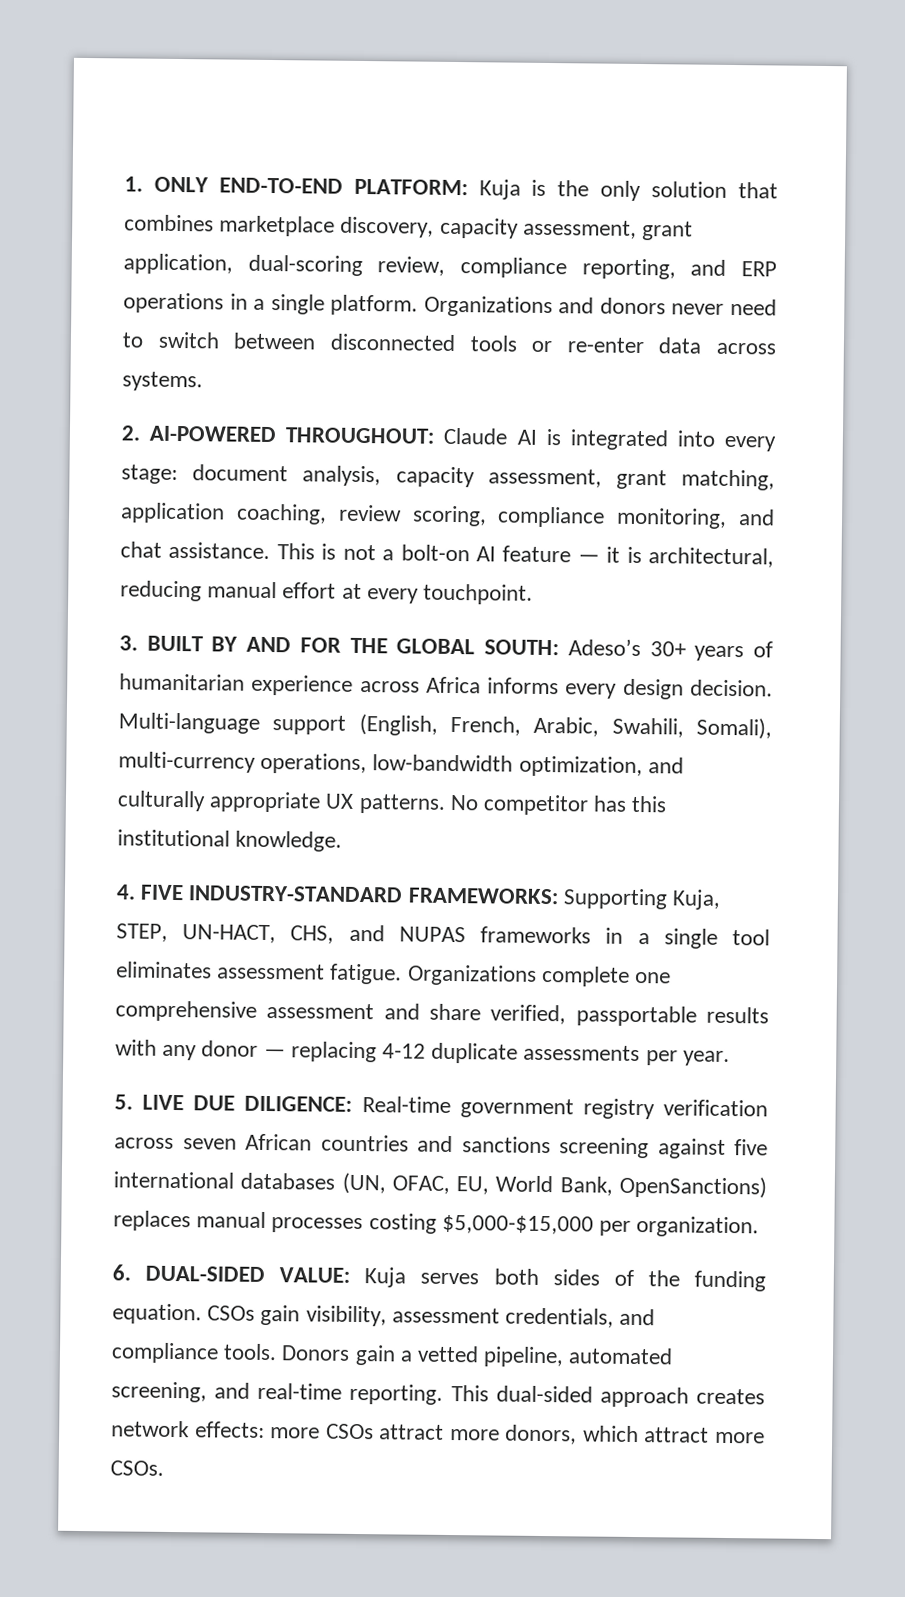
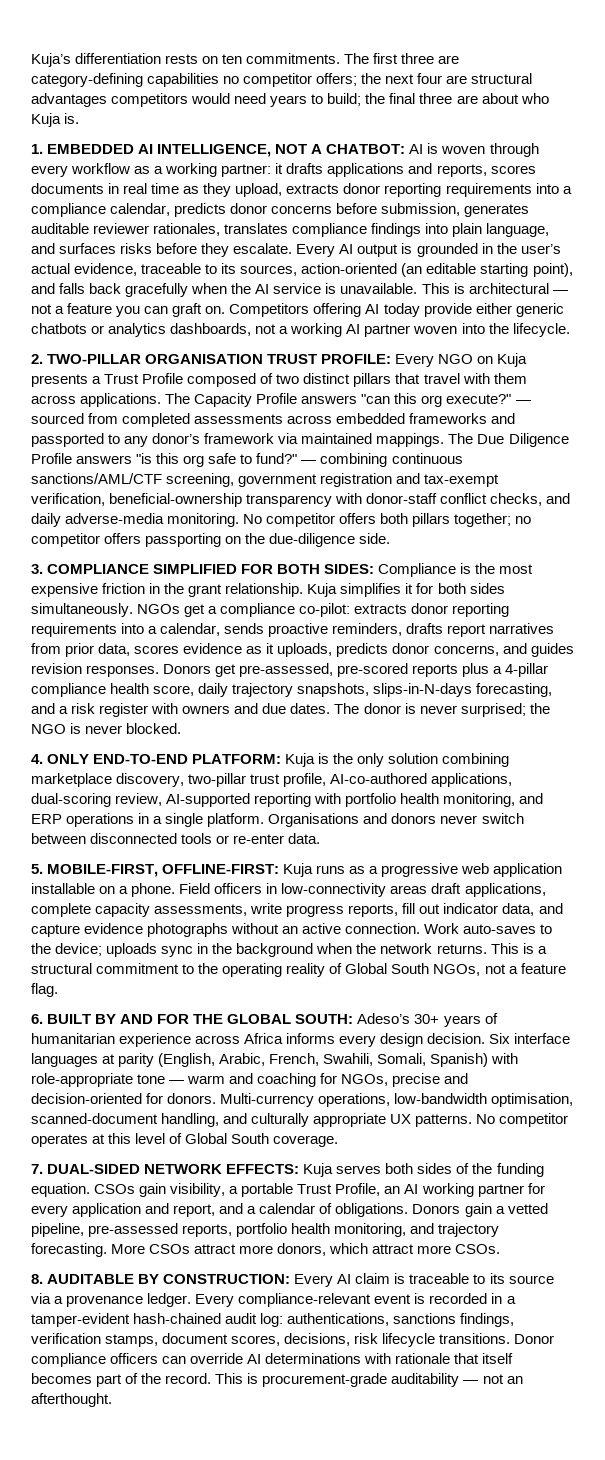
[124,176,143,192] 1. -> [31,53,460,67] [31,73,533,87] [31,93,549,107] [31,113,80,127] [31,143,539,157] [31,163,536,177] [31,183,572,197] [31,203,530,217] [31,223,550,237] [31,243,561,257] [31,263,573,277] [31,283,568,297] [31,303,564,317] [31,323,570,337] [31,353,528,367] [31,373,527,387] [31,393,531,407] [31,413,516,427] [31,433,569,447] [31,453,463,467] [31,473,500,487] [31,493,571,507] [31,513,532,527] [31,533,391,547] [31,563,534,577] [31,583,505,597] [31,603,510,617] [31,623,555,637] [31,643,574,657] [31,663,549,677] [31,683,553,697] [31,703,550,717] [31,723,182,734] [31,754,43,764] Kuja’s differentiation rests on ten commitments. The first three are category-defining capabilities no competitor offers; the next four are structural advantages competitors would need years to build; the final three are about who Kuja is. // 1. EMBEDDED AI INTELLIGENCE, NOT A CHATBOT: AI is woven through every workflow as a working partner: it drafts applications and reports, scores documents in real time as they upload, extracts donor reporting requirements into a compliance calendar, predicts donor concerns before submission, generates auditable reviewer rationales, translates compliance findings into plain language, and surfaces risks before they escalate. Every AI output is grounded in the user’s actual evidence, traceable to its sources, action-oriented (an editable starting point), and falls back gracefully when the AI service is unavailable. This is architectural — not a feature you can graft on. Competitors offering AI today provide either generic chatbots or analytics dashboards, not a working AI partner woven into the lifecycle. // 2. TWO-PILLAR ORGANISATION TRUST PROFILE: Every NGO on Kuja presents a Trust Profile composed of two distinct pillars that travel with them across applications. The Capacity Profile answers "can this org execute?" — sourced from completed assessments across embedded frameworks and passported to any donor’s framework via maintained mappings. The Due Diligence Profile answers "is this org safe to fund?" — combining continuous sanctions/AML/CTF screening, government registration and tax-exempt verification, beneficial-ownership transparency with donor-staff conflict checks, and daily adverse-media monitoring. No competitor offers both pillars together; no competitor offers passporting on the due-diligence side. // 3. COMPLIANCE SIMPLIFIED FOR BOTH SIDES: Compliance is the most expensive friction in the grant relationship. Kuja simplifies it for both sides simultaneously. NGOs get a compliance co-pilot: extracts donor reporting requirements into a calendar, sends proactive reminders, drafts report narratives from prior data, scores evidence as it uploads, predicts donor concerns, and guides revision responses. Donors get pre-assessed, pre-scored reports plus a 4-pillar compliance health score, daily trajectory snapshots, slips-in-N-days forecasting, and a risk register with owners and due dates. The donor is never surprised; the NGO is never blocked. // 4.
[738,182,779,199] [124,214,694,241] [123,253,676,280] that combines marketplace discovery, capacity assessment, grant application, dual-scoring review, compliance reporting, -> [442,753,510,767] [31,773,513,787] [31,793,516,807] combining marketplace discovery, two-pillar trust profile, AI-co-authored applications, dual-scoring review, AI-supported reporting with portfolio health monitoring,
[423,295,553,318] Organizations -> [268,813,360,827] Organisations
[730,298,777,316] [122,332,144,348] need to -> (478, 819) none
[658,337,776,355] [122,371,203,392] [121,425,776,452] [121,464,776,491] [120,502,775,529] [120,541,775,568] [120,580,534,605] [119,635,138,651] data across systems. // 2. AI-POWERED THROUGHOUT: Claude AI is integrated into every stage: document analysis, capacity assessment, grant matching, application coaching, review scoring, compliance monitoring, and chat assistance. This is not a bolt-on AI feature — it is architectural, reducing manual effort at every touchpoint. // 3. -> [288,833,321,844] [31,863,563,877] [31,883,546,897] [31,903,563,917] [31,923,553,937] [31,943,547,957] [31,963,566,977] [31,983,58,997] [31,1014,43,1024] data. // 5. MOBILE-FIRST, OFFLINE-FIRST: Kuja runs as a progressive web application installable on a phone. Field officers in low-connectivity areas draft applications, complete capacity assessments, write progress reports, fill out indicator data, and capture evidence photographs without an active connection. Work auto-saves to the device; uploads sync in the background when the network returns. This is a structural commitment to the operating reality of Global South NGOs, not a feature flag. // 6.
[118,712,772,740] [118,751,643,778] Multi-language support (English, French, Arabic, Swahili, Somali), multi-currency operations, low-bandwidth optimization, -> [489,1033,571,1044] [31,1053,519,1067] [31,1073,469,1087] [31,1093,574,1107] [31,1113,220,1127] Six interface languages at parity (English, Arabic, French, Swahili, Somali, Spanish) with role-appropriate tone — warm and coaching for NGOs, precise and decision-oriented for donors. Multi-currency operations, low-bandwidth optimisation, scanned-document handling,
[593,795,668,813] [117,829,343,852] [116,884,722,910] [116,923,770,949] [116,961,672,987] [115,1000,769,1027] [115,1039,730,1067] [114,1094,768,1120] [114,1133,768,1159] [113,1171,767,1199] [113,1210,760,1238] [112,1264,351,1283] has this institutional knowledge. // 4. FIVE INDUSTRY-STANDARD FRAMEWORKS: Supporting Kuja, STEP, UN-HACT, CHS, and NUPAS frameworks in a single tool eliminates assessment fatigue. Organizations complete one comprehensive assessment and share verified, passportable results with any donor — replacing 4-12 duplicate assessments per year. // 5. LIVE DUE DILIGENCE: Real-time government registry verification across seven African countries and sanctions screening against five international databases (UN, OFAC, EU, World Bank, OpenSanctions) replaces manual processes costing $5,000-$15,000 per organization. // 6. DUAL-SIDED VALUE: -> [31,1133,339,1147] [31,1164,300,1174] operates at this level of Global South coverage. // 7. DUAL-SIDED NETWORK EFFECTS:
[391,1307,656,1328] [111,1342,278,1364] assessment credentials, and compliance tools. -> [229,1183,545,1197] [31,1203,409,1217] a portable Trust Profile, an AI working partner for every application and report, and a calendar of obligations.
[568,1347,674,1365] [111,1381,765,1408] [111,1420,321,1439] automated screening, and real-time reporting. This dual-sided approach creates network effects: more -> [88,1223,500,1237] [31,1243,146,1257] pre-assessed reports, portfolio health monitoring, and trajectory forecasting. More
(164, 1468) none -> [31,1273,554,1287] [31,1293,516,1307] [31,1313,515,1327] [31,1333,555,1347] [31,1353,514,1367] [31,1373,523,1387] [31,1393,112,1407] // 8. AUDITABLE BY CONSTRUCTION: Every AI claim is traceable to its source via a provenance ledger. Every compliance-relevant event is recorded in a tamper-evident hash-chained audit log: authentications, sanctions findings, verification stamps, document scores, decisions, risk lifecycle transitions. Donor compliance officers can override AI determinations with rationale that itself becomes part of the record. This is procurement-grade auditability — not an afterthought.

